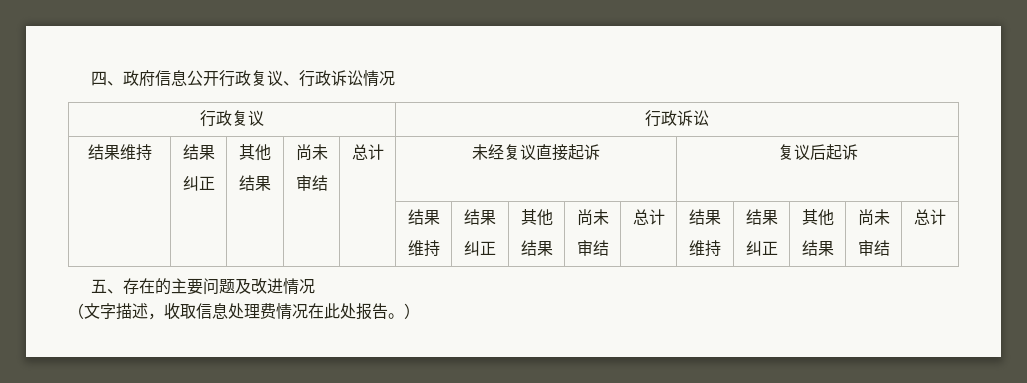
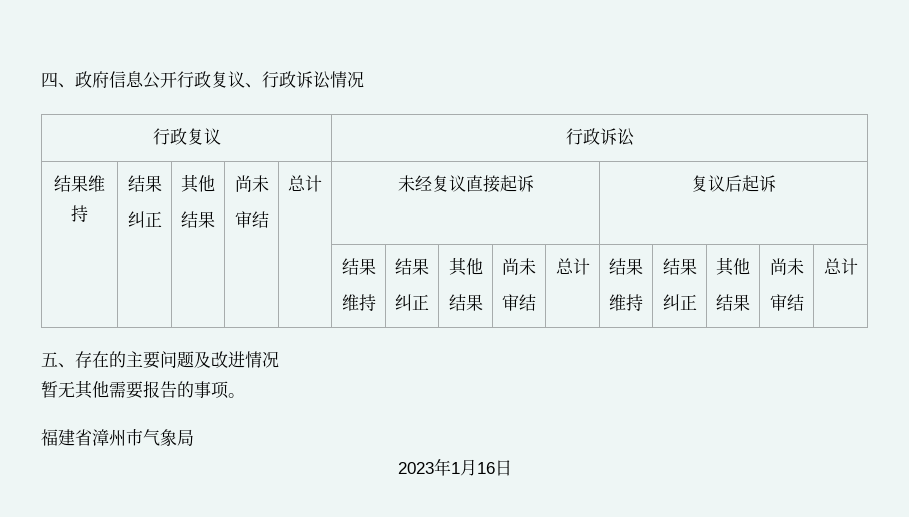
[68,303,420,320] （文字描述，收取信息处理费情况在此处报告。） -> [41,380,245,399] [41,429,194,446] [397,458,512,476] 暂无其他需要报告的事项。 // 福建省漳州市气象局 // 2023年1月16日

